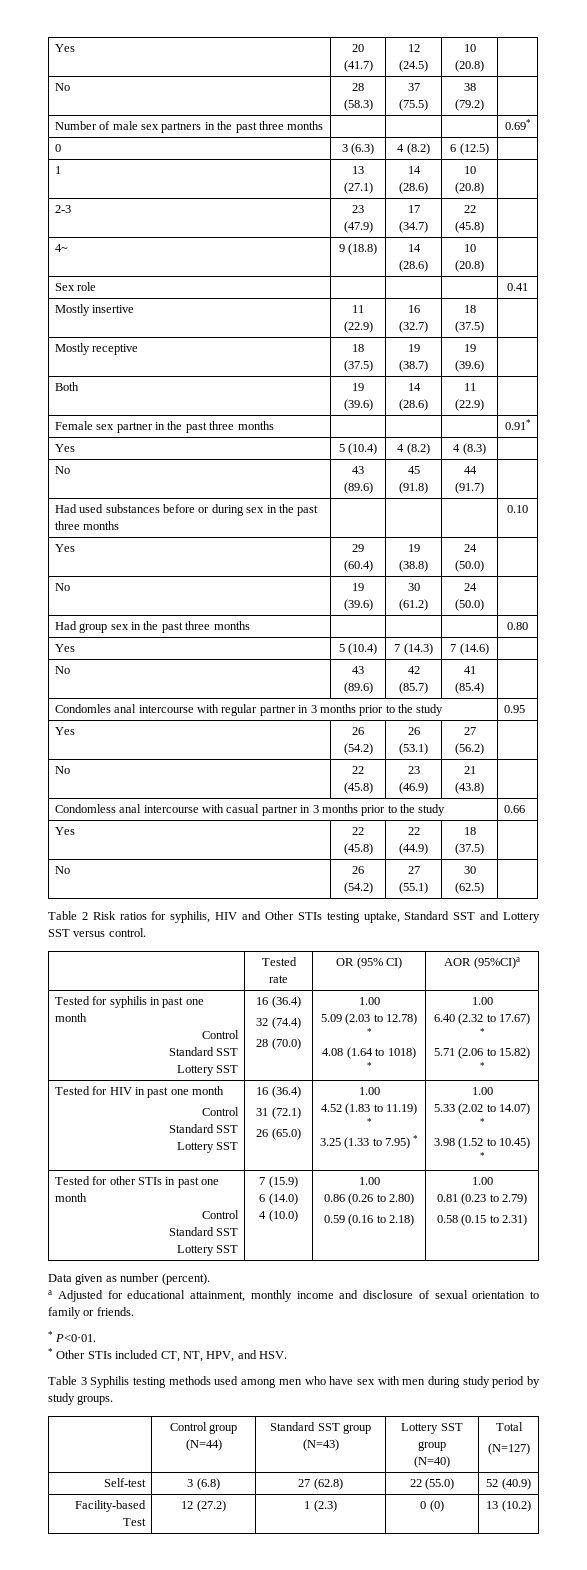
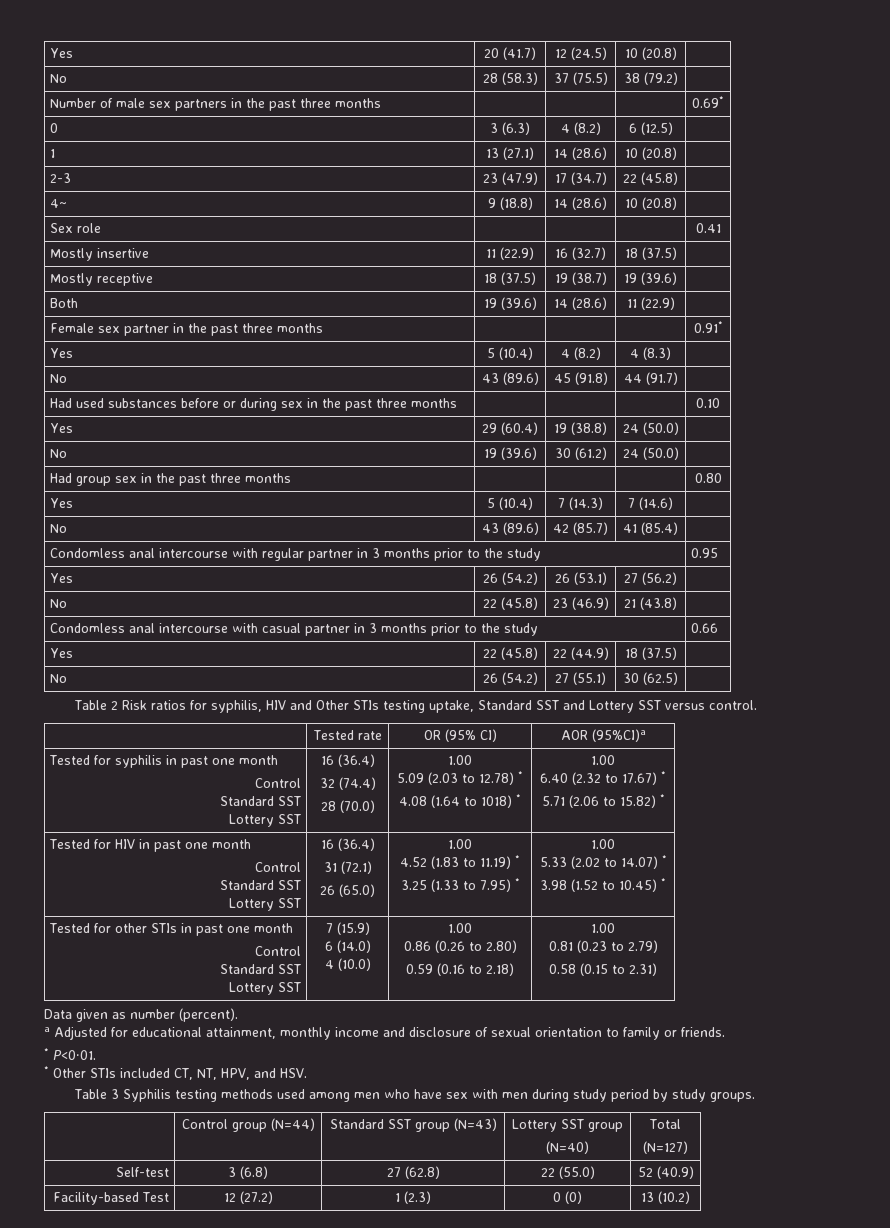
[54,704,111,713] Condomles -> [50,548,126,558] Condomless

